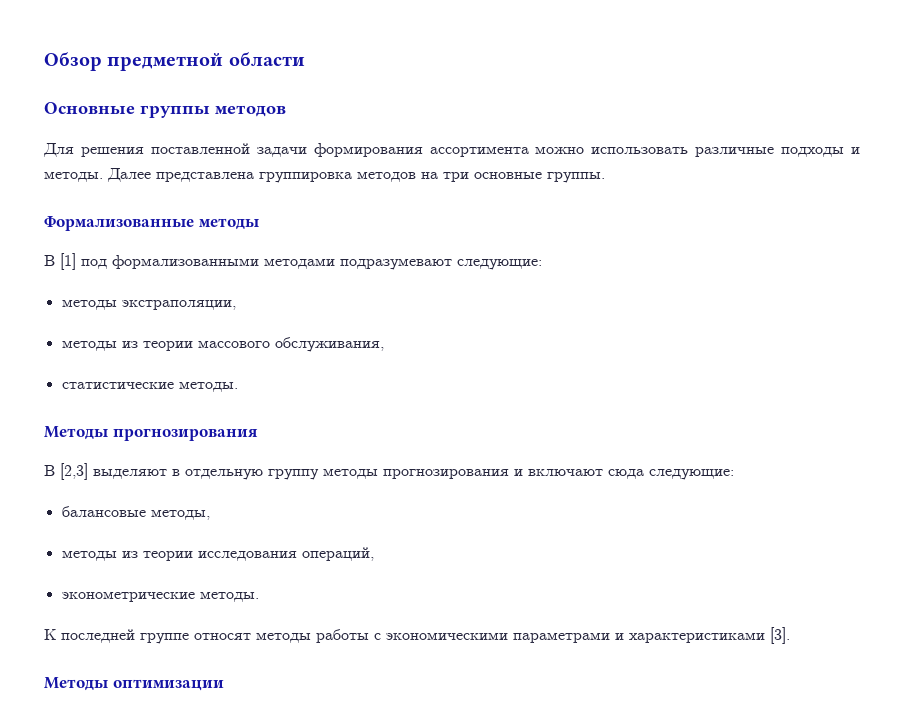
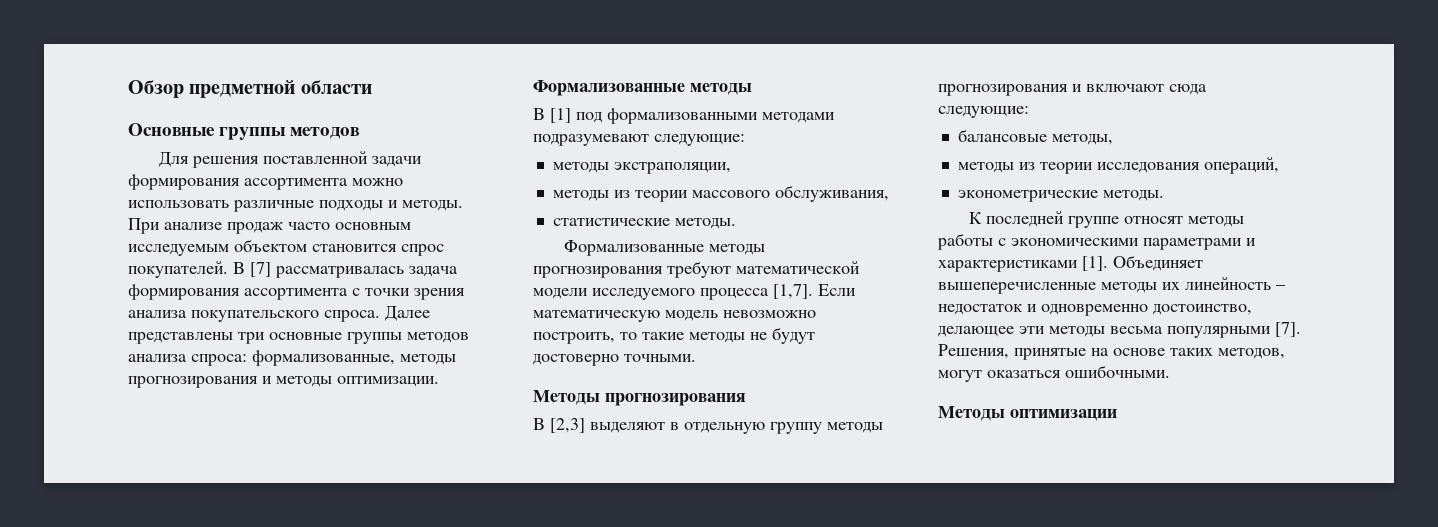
[107,168,605,183] Далее представлена группировка методов на три основные группы. -> [128,218,411,234] [128,239,444,256] [128,261,458,278] [128,284,465,300] [128,306,430,322] [128,332,469,344] [128,350,456,366] [128,376,439,388] При анализе продаж часто основным исследуемым объектом становится спрос покупателей. В [7] рассматривалась задача формирования ассортимента с точки зрения анализа покупательского спроса. Далее представлены три основные группы методов анализа спроса: формализованные, методы прогнозирования и методы оптимизации.
(238, 386) none -> [564,240,766,256] [533,261,860,278] [533,284,856,300] [533,310,816,322] [533,327,815,344] [533,354,696,366] // Формализованные методы прогнозирования требуют математической модели исследуемого процесса [1,7]. Если математическую модель невозможно построить, то такие методы не будут достоверно точными.
[770,627,790,644] [3]. -> [1082,255,1203,271] [938,277,1285,294] [938,304,1252,316] [938,322,1301,338] [938,344,1285,360] [938,365,1170,382] [1]. Объединяет вышеперечисленные методы их линейность – недостаток и одновременно достоинство, делающее эти методы весьма популярными [7]. Решения, принятые на основе таких методов, могут оказаться ошибочными.

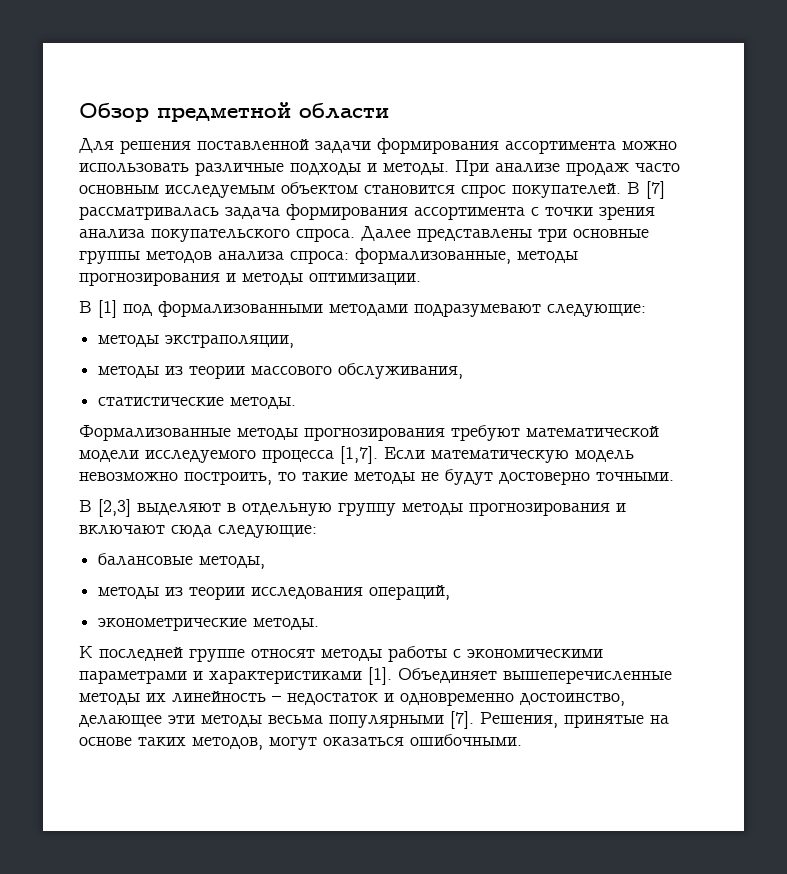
[128,123,361,140] // Основные группы методов -> (389, 111) none
[533,80,752,96] // Формализованные методы -> (421, 279) none
[533,390,746,406] // Методы прогнозирования -> (674, 476) none
[938,406,1117,421] // Методы оптимизации -> (522, 740) none

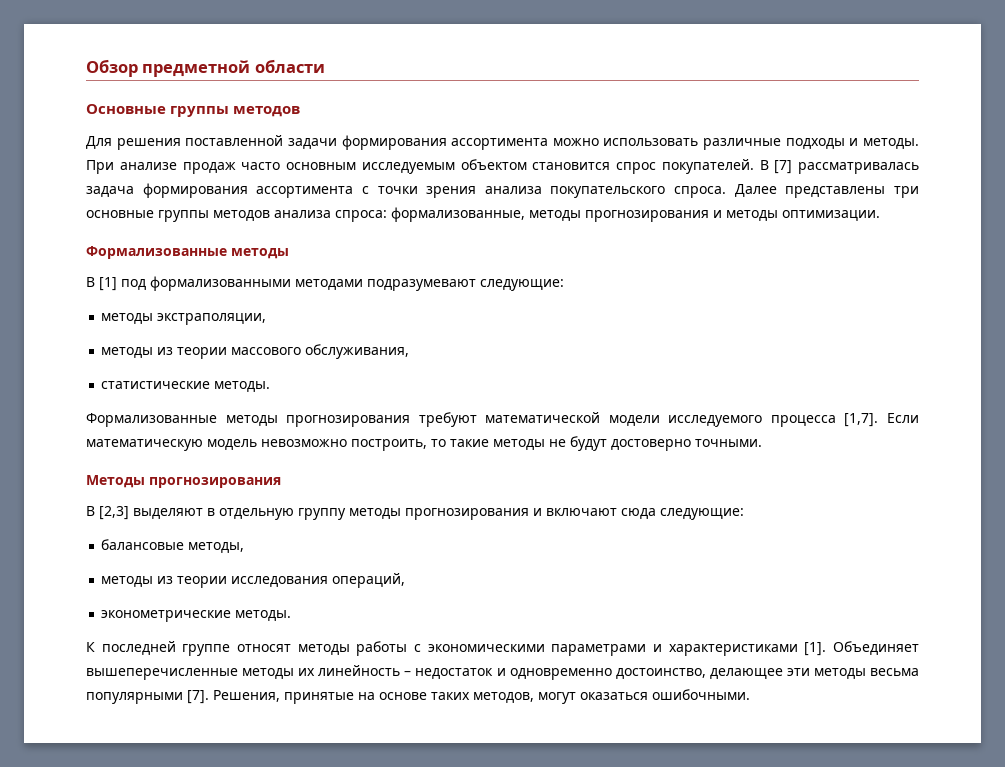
(389, 111) none -> [86,104,301,117] // Основные группы методов
(421, 279) none -> [86,246,289,259] // Формализованные методы
(674, 476) none -> [86,475,281,488] // Методы прогнозирования

